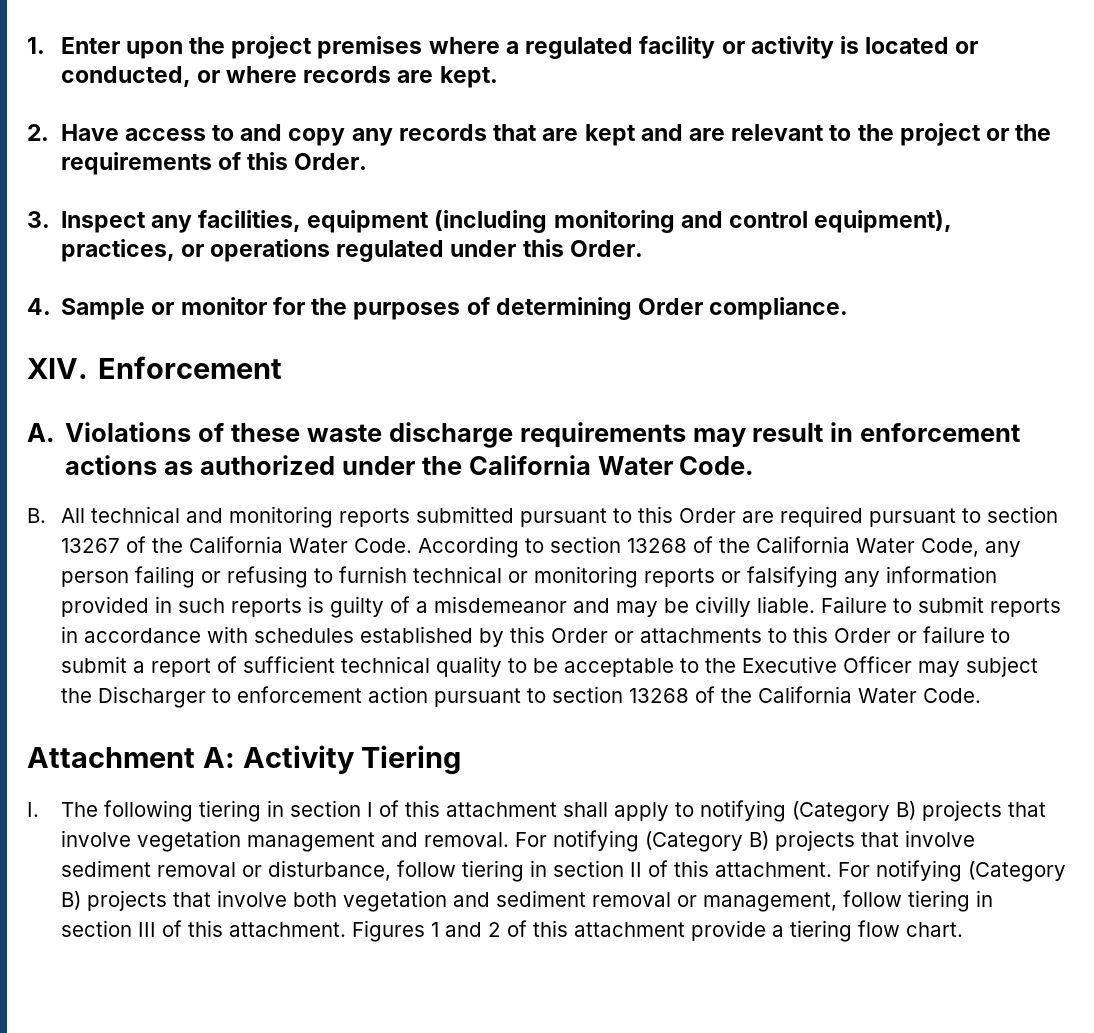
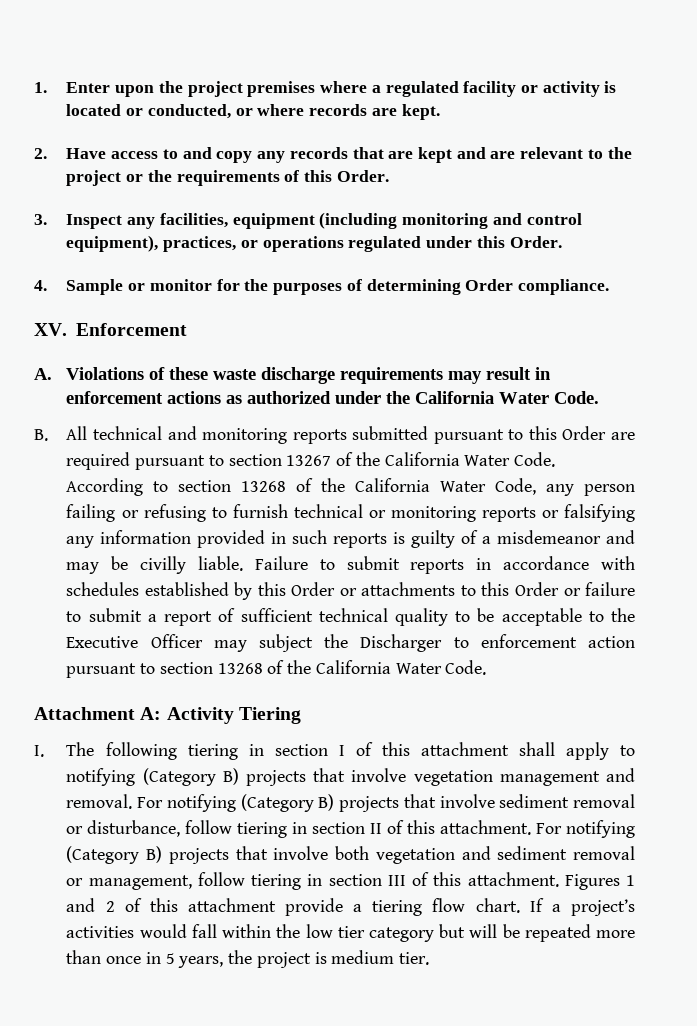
[27,358,88,379] XIV. -> [34,323,67,336] XV.
(963, 929) none -> [529,898,635,916] [66,924,635,942] [66,950,429,968] If a project’s activities would fall within the low tier category but will be repeated more than once in 5 years, the project is medium tier.

